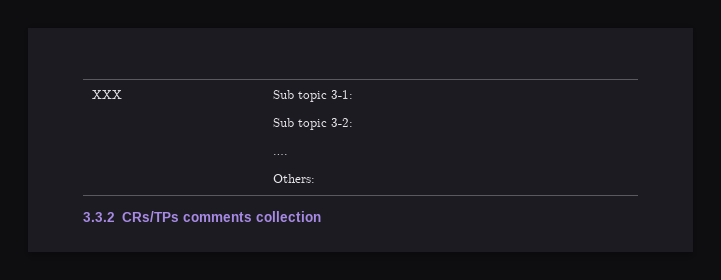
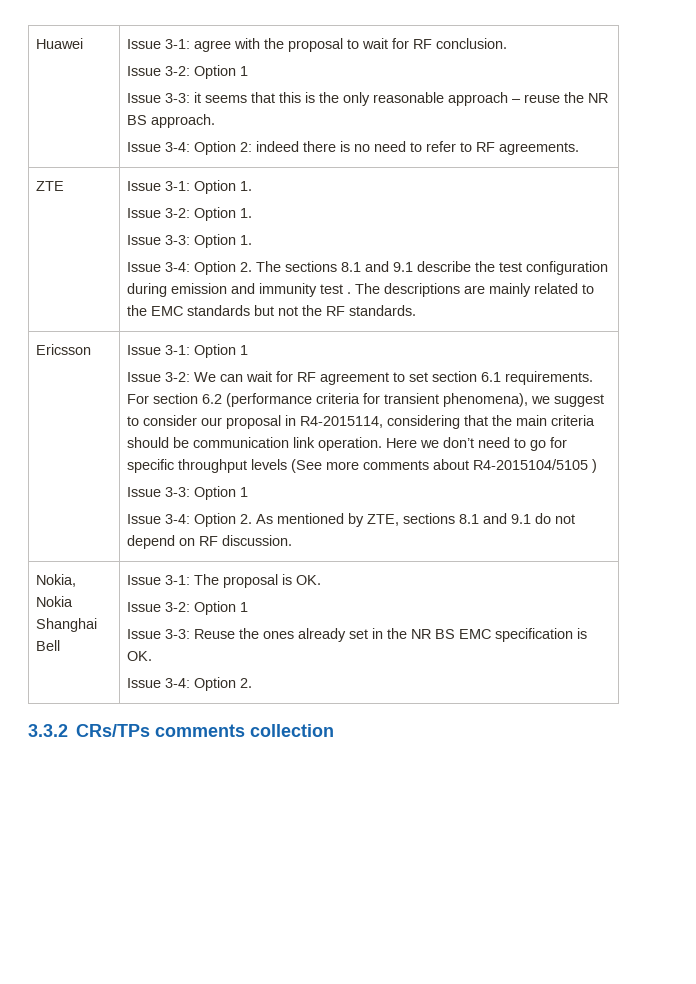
[91,90,122,99] [272,90,353,102] [272,118,353,130] [272,154,288,155] [272,174,315,183] XXX | Sub topic 3-1: // Sub topic 3-2: // …. // Others: -> [35,38,83,49] [126,38,507,52] [126,65,248,79] [126,92,608,106] [126,114,215,128] [126,141,579,155] [35,181,64,191] [126,180,252,194] [126,207,252,221] [126,234,252,248] [126,261,608,275] [126,283,594,297] [126,305,416,316] [35,344,91,355] [126,344,248,358] [126,371,593,385] [126,393,604,407] [126,415,595,429] [126,437,567,451] [126,459,597,473] [126,486,248,500] [126,513,575,527] [126,535,292,549] [35,574,76,587] [35,596,73,607] [35,618,97,632] [35,640,60,651] [126,574,321,588] [126,601,248,615] [126,628,587,642] [126,651,152,661] [126,677,252,691] Huawei | Issue 3-1: agree with the proposal to wait for RF conclusion. // Issue 3-2: Option 1 // Issue 3-3: it seems that this is the only reasonable approach – reuse the NR BS approach. // Issue 3-4: Option 2: indeed there is no need to refer to RF agreements. // ZTE | Issue 3-1: Option 1. // Issue 3-2: Option 1. // Issue 3-3: Option 1. // Issue 3-4: Option 2. The sections 8.1 and 9.1 describe the test configuration during emission and immunity test . The descriptions are mainly related to the EMC standards but not the RF standards. // Ericsson | Issue 3-1: Option 1 // Issue 3-2: We can wait for RF agreement to set section 6.1 requirements. For section 6.2 (performance criteria for transient phenomena), we suggest to consider our proposal in R4-2015114, considering that the main criteria should be communication link operation. Here we don’t need to go for specific throughput levels (See more comments about R4-2015104/5105 ) // Issue 3-3: Option 1 // Issue 3-4: Option 2. As mentioned by ZTE, sections 8.1 and 9.1 do not depend on RF discussion. // Nokia, Nokia Shanghai Bell | Issue 3-1: The proposal is OK. // Issue 3-2: Option 1 // Issue 3-3: Reuse the ones already set in the NR BS EMC specification is OK. // Issue 3-4: Option 2.

